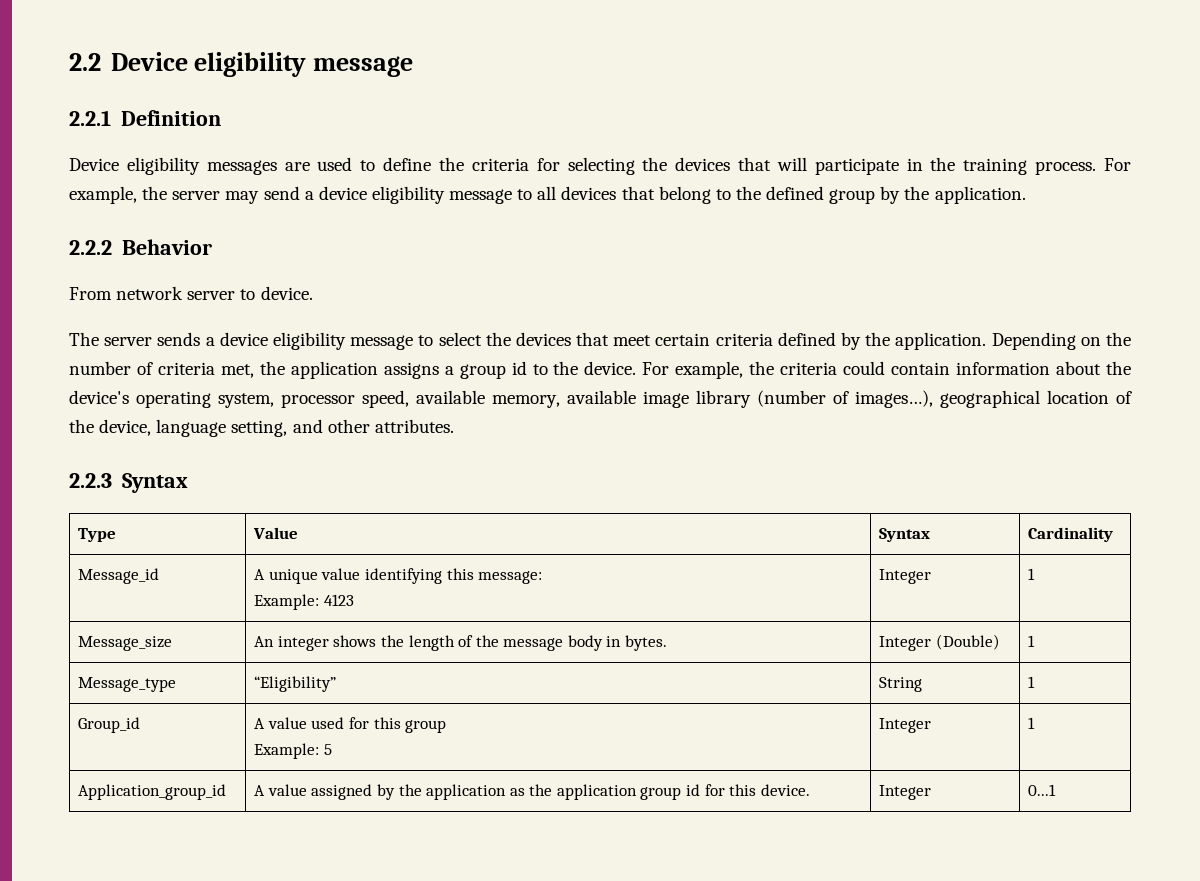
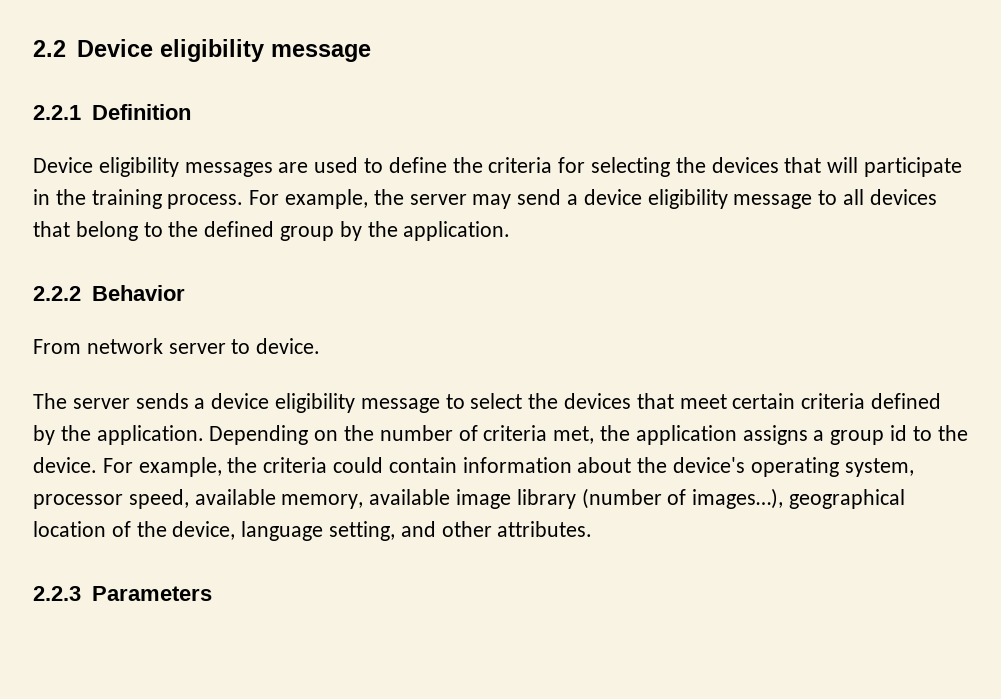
[121,473,188,493] [78,528,117,542] [253,527,299,539] [879,528,931,542] [1028,527,1114,542] [78,568,160,584] [254,568,543,584] [254,594,354,610] [879,569,932,584] [1028,568,1036,580] [78,636,173,651] [254,635,668,651] [879,634,1000,651] [1028,635,1036,647] [78,677,177,692] [254,676,337,692] [879,677,923,692] [1028,676,1036,688] [78,717,141,733] [254,717,447,733] [254,743,332,759] [879,718,932,733] [1028,717,1036,729] [78,784,227,800] [254,784,810,800] [879,785,932,800] [1028,784,1057,796] Syntax // Type | Value | Syntax | Cardinality // Message_id | A unique value identifying this message: // Example: 4123 | Integer | 1 // Message_size | An integer shows the length of the message body in bytes. | Integer (Double) | 1 // Message_type | “Eligibility” | String | 1 // Group_id | A value used for this group // Example: 5 | Integer | 1 // Application_group_id | A value assigned by the application as the application group id for this device. | Integer | 0...1 -> [91,586,212,601] Parameters

